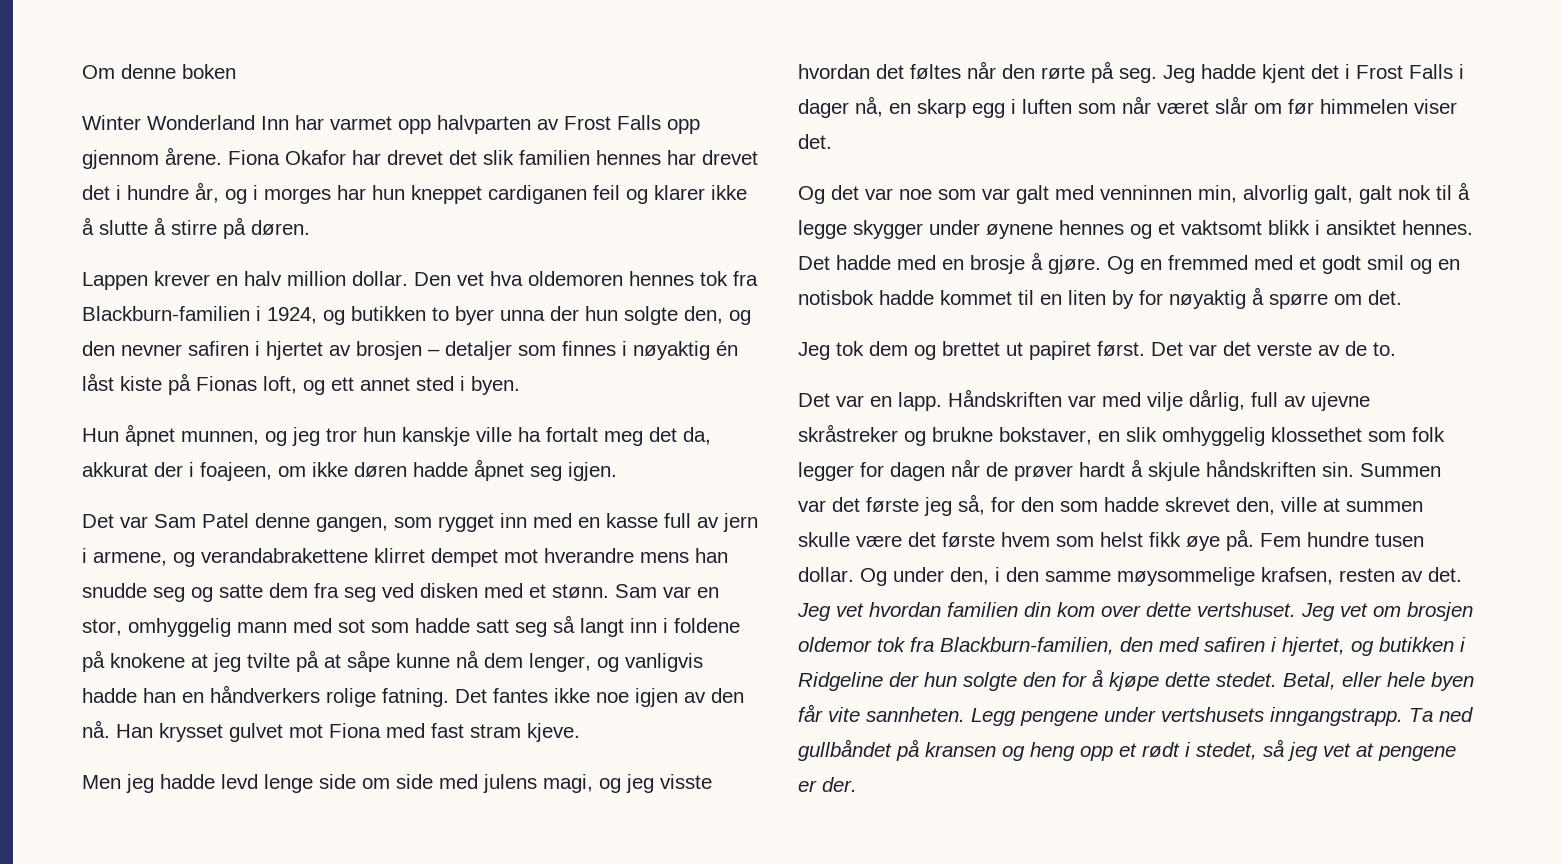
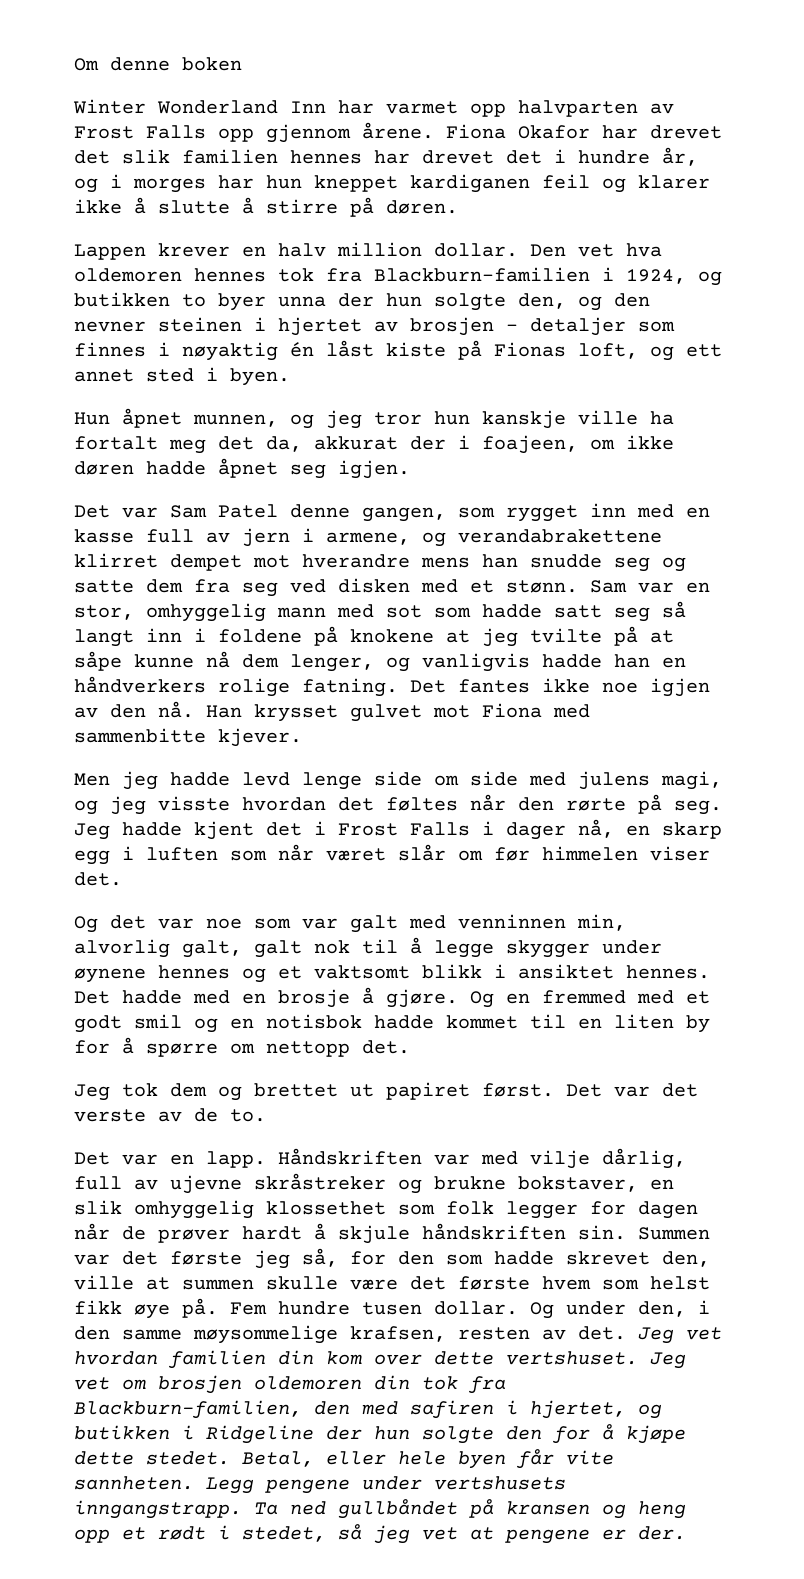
[488,185,587,204] cardiganen -> [410,174,530,193] kardiganen
[188,341,249,356] safiren -> [158,317,242,332] steinen
[431,723,580,742] fast stram kjeve. -> [74,728,302,747] sammenbitte kjever.
[1169,290,1246,309] nøyaktig -> (110, 1047) none
(1362, 299) none -> [266,1041,350,1057] nettopp
[798,637,872,652] oldemor -> [254,1375,410,1390] oldemoren din

